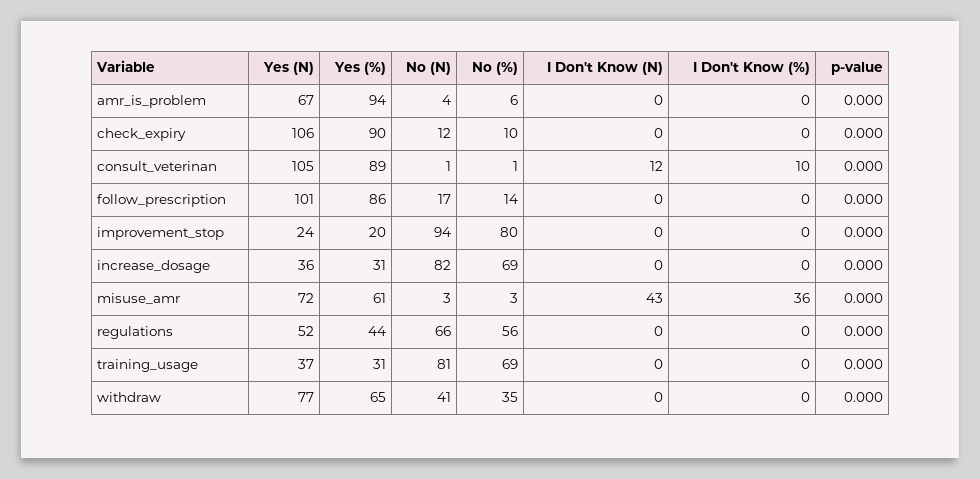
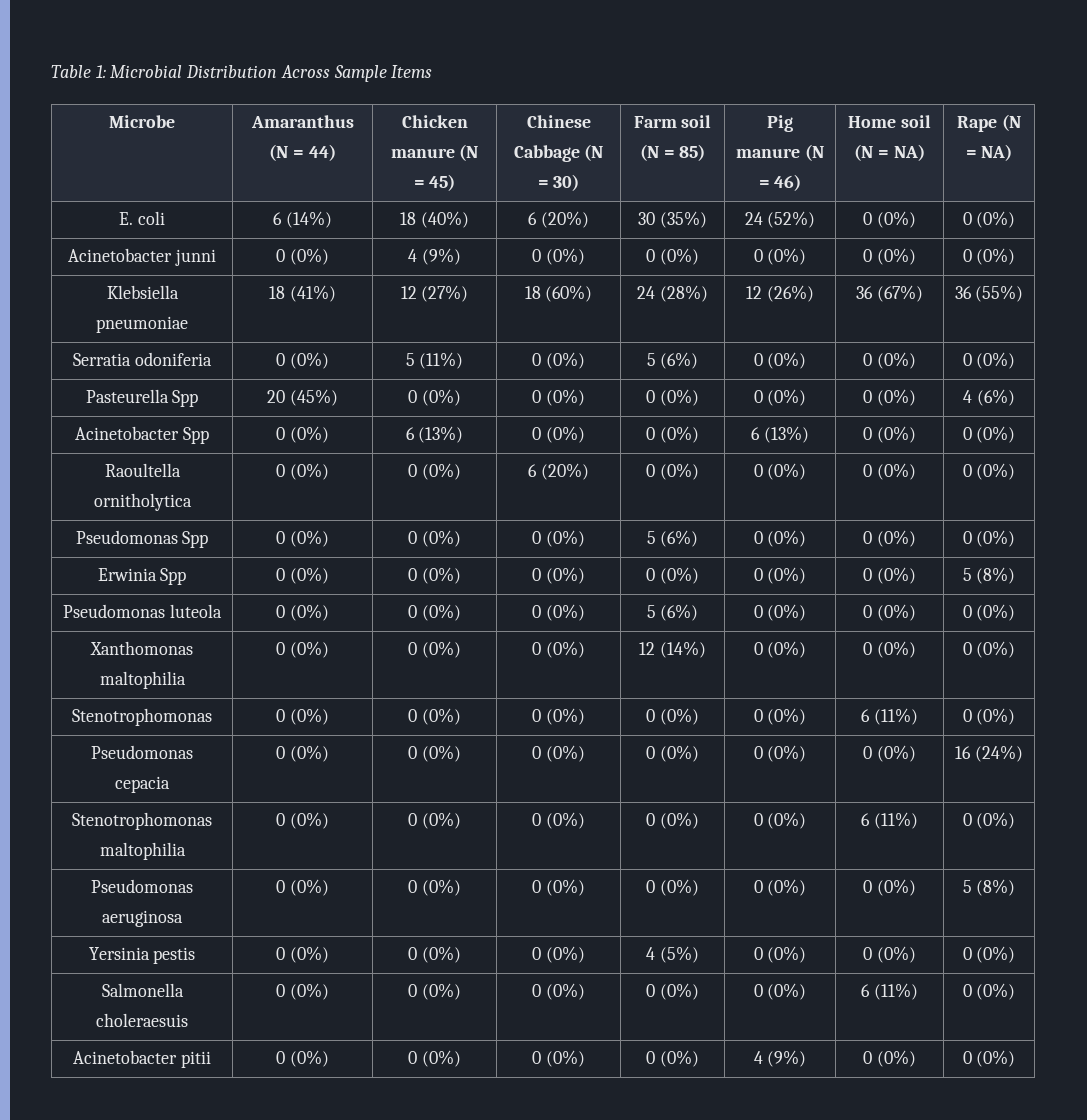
[96,60,156,72] [262,62,314,75] [333,62,386,75] [405,62,451,75] [471,62,518,75] [546,62,663,75] [692,62,810,75] [830,62,883,75] [97,95,207,108] [297,95,314,105] [368,95,386,105] [441,95,451,105] [509,95,518,105] [653,95,663,105] [800,95,810,105] [843,95,883,105] [97,128,187,141] [291,128,314,138] [368,128,386,138] [437,128,451,138] [503,128,518,138] [653,128,663,138] [800,128,810,138] [843,128,883,138] [97,161,218,172] [291,161,314,171] [368,161,386,171] [445,161,451,171] [512,161,518,171] [649,161,663,171] [795,161,810,171] [843,161,883,171] [97,194,227,207] [294,194,314,204] [368,194,386,204] [437,194,451,204] [503,194,518,204] [653,194,663,204] [800,194,810,204] [843,194,883,204] [97,227,225,240] [296,227,314,237] [368,227,386,237] [433,227,451,237] [499,227,518,237] [653,227,663,237] [800,227,810,237] [843,227,883,237] [97,260,211,273] [297,260,314,270] [372,260,386,270] [433,260,451,270] [501,260,518,270] [653,260,663,270] [800,260,810,270] [843,260,883,270] [97,293,181,304] [297,293,314,303] [372,293,386,303] [442,293,451,303] [509,293,518,303] [645,293,663,303] [793,293,810,303] [843,293,883,303] [97,326,174,339] [297,326,314,336] [367,326,386,336] [434,326,451,336] [501,326,518,336] [653,326,663,336] [800,326,810,336] [843,326,883,336] [97,359,199,372] [297,359,314,369] [372,359,386,369] [436,359,451,369] [501,359,518,369] [653,359,663,369] [800,359,810,369] [843,359,883,369] [97,392,162,402] [297,392,314,402] [369,392,386,402] [436,392,451,402] [501,392,518,402] [653,392,663,402] [800,392,810,402] [843,392,883,402] Variable | Yes (N) | Yes (%) | No (N) | No (%) | I Don't Know (N) | I Don't Know (%) | p-value // amr_is_problem | 67 | 94 | 4 | 6 | 0 | 0 | 0.000 // check_expiry | 106 | 90 | 12 | 10 | 0 | 0 | 0.000 // consult_veterinan | 105 | 89 | 1 | 1 | 12 | 10 | 0.000 // follow_prescription | 101 | 86 | 17 | 14 | 0 | 0 | 0.000 // improvement_stop | 24 | 20 | 94 | 80 | 0 | 0 | 0.000 // increase_dosage | 36 | 31 | 82 | 69 | 0 | 0 | 0.000 // misuse_amr | 72 | 61 | 3 | 3 | 43 | 36 | 0.000 // regulations | 52 | 44 | 66 | 56 | 0 | 0 | 0.000 // training_usage | 37 | 31 | 81 | 69 | 0 | 0 | 0.000 // withdraw | 77 | 65 | 41 | 35 | 0 | 0 | 0.000 -> [51,65,433,82] [109,115,175,128] [250,115,354,128] [269,144,336,161] [401,115,468,128] [390,144,479,161] [413,174,456,191] [526,115,591,128] [513,144,604,162] [537,174,580,191] [633,115,712,128] [639,144,706,161] [767,115,793,132] [736,144,824,161] [758,174,802,191] [848,115,931,128] [854,144,925,161] [957,114,1021,132] [965,144,1013,161] [119,211,165,225] [273,211,332,228] [400,211,469,228] [528,211,589,228] [638,211,707,228] [744,211,816,228] [863,211,916,228] [962,211,1016,228] [68,248,216,266] [276,248,329,265] [408,248,461,265] [532,248,585,265] [646,248,699,265] [753,248,807,265] [863,248,916,265] [962,248,1016,265] [106,285,179,299] [96,316,188,333] [269,285,336,302] [400,285,469,302] [524,285,593,302] [637,285,708,302] [746,285,814,302] [856,285,923,302] [954,285,1024,302] [73,352,212,366] [276,352,329,369] [405,352,464,369] [532,352,585,369] [646,352,699,369] [753,352,807,369] [863,352,916,369] [962,352,1016,369] [85,389,199,407] [267,389,338,406] [408,389,461,406] [532,389,585,406] [646,389,699,406] [753,389,807,406] [863,389,916,406] [963,389,1015,406] [75,426,209,444] [276,426,329,443] [405,426,464,443] [532,426,585,443] [646,426,699,443] [751,426,809,443] [863,426,916,443] [962,426,1016,443] [104,463,181,477] [93,493,192,511] [276,463,329,480] [408,463,461,480] [528,463,589,480] [646,463,699,480] [753,463,807,480] [863,463,916,480] [962,463,1016,480] [75,530,209,548] [276,530,329,547] [408,530,461,547] [532,530,585,547] [646,530,699,547] [753,530,807,547] [863,530,916,547] [962,530,1016,547] [97,568,187,585] [276,567,329,584] [408,567,461,584] [532,567,585,584] [646,567,699,584] [753,567,807,584] [863,567,916,584] [962,567,1016,584] [63,604,222,618] [276,604,329,621] [408,604,461,621] [532,604,585,621] [646,604,699,621] [753,604,807,621] [863,604,916,621] [962,604,1016,621] [90,641,193,655] [99,671,186,689] [276,641,329,658] [408,641,461,658] [532,641,585,658] [639,641,706,658] [753,641,807,658] [863,641,916,658] [962,641,1016,658] [72,708,212,726] [276,708,329,725] [408,708,461,725] [532,708,585,725] [646,708,699,725] [753,708,807,725] [861,708,918,725] [962,708,1016,725] [91,745,193,759] [115,776,170,793] [276,745,329,762] [408,745,461,762] [532,745,585,762] [646,745,699,762] [753,745,807,762] [863,745,916,762] [955,745,1023,762] [72,812,212,830] [99,842,186,860] [276,812,329,829] [408,812,461,829] [532,812,585,829] [646,812,699,829] [753,812,807,829] [861,812,918,829] [962,812,1016,829] [91,879,193,893] [102,910,183,927] [276,879,329,896] [408,879,461,896] [532,879,585,896] [646,879,699,896] [753,879,807,896] [863,879,916,896] [962,879,1016,896] [88,947,196,964] [276,946,329,963] [408,946,461,963] [532,946,585,963] [646,946,699,963] [753,946,807,963] [863,946,916,963] [962,946,1016,963] [101,983,184,997] [96,1013,188,1027] [276,983,329,1000] [408,983,461,1000] [532,983,585,1000] [646,983,699,1000] [753,983,807,1000] [861,983,918,1000] [962,983,1016,1000] [73,1050,211,1068] [276,1050,329,1067] [408,1050,461,1067] [532,1050,585,1067] [646,1050,699,1067] [753,1050,807,1067] [863,1050,916,1067] [962,1050,1016,1067] Table 1: Microbial Distribution Across Sample Items // Microbe | Amaranthus (N = 44) | Chicken manure (N = 45) | Chinese Cabbage (N = 30) | Farm soil (N = 85) | Pig manure (N = 46) | Home soil (N = NA) | Rape (N = NA) // E. coli | 6 (14%) | 18 (40%) | 6 (20%) | 30 (35%) | 24 (52%) | 0 (0%) | 0 (0%) // Acinetobacter junni | 0 (0%) | 4 (9%) | 0 (0%) | 0 (0%) | 0 (0%) | 0 (0%) | 0 (0%) // Klebsiella pneumoniae | 18 (41%) | 12 (27%) | 18 (60%) | 24 (28%) | 12 (26%) | 36 (67%) | 36 (55%) // Serratia odoniferia | 0 (0%) | 5 (11%) | 0 (0%) | 5 (6%) | 0 (0%) | 0 (0%) | 0 (0%) // Pasteurella Spp | 20 (45%) | 0 (0%) | 0 (0%) | 0 (0%) | 0 (0%) | 0 (0%) | 4 (6%) // Acinetobacter Spp | 0 (0%) | 6 (13%) | 0 (0%) | 0 (0%) | 6 (13%) | 0 (0%) | 0 (0%) // Raoultella ornitholytica | 0 (0%) | 0 (0%) | 6 (20%) | 0 (0%) | 0 (0%) | 0 (0%) | 0 (0%) // Pseudomonas Spp | 0 (0%) | 0 (0%) | 0 (0%) | 5 (6%) | 0 (0%) | 0 (0%) | 0 (0%) // Erwinia Spp | 0 (0%) | 0 (0%) | 0 (0%) | 0 (0%) | 0 (0%) | 0 (0%) | 5 (8%) // Pseudomonas luteola | 0 (0%) | 0 (0%) | 0 (0%) | 5 (6%) | 0 (0%) | 0 (0%) | 0 (0%) // Xanthomonas maltophilia | 0 (0%) | 0 (0%) | 0 (0%) | 12 (14%) | 0 (0%) | 0 (0%) | 0 (0%) // Stenotrophomonas | 0 (0%) | 0 (0%) | 0 (0%) | 0 (0%) | 0 (0%) | 6 (11%) | 0 (0%) // Pseudomonas cepacia | 0 (0%) | 0 (0%) | 0 (0%) | 0 (0%) | 0 (0%) | 0 (0%) | 16 (24%) // Stenotrophomonas maltophilia | 0 (0%) | 0 (0%) | 0 (0%) | 0 (0%) | 0 (0%) | 6 (11%) | 0 (0%) // Pseudomonas aeruginosa | 0 (0%) | 0 (0%) | 0 (0%) | 0 (0%) | 0 (0%) | 0 (0%) | 5 (8%) // Yersinia pestis | 0 (0%) | 0 (0%) | 0 (0%) | 4 (5%) | 0 (0%) | 0 (0%) | 0 (0%) // Salmonella choleraesuis | 0 (0%) | 0 (0%) | 0 (0%) | 0 (0%) | 0 (0%) | 6 (11%) | 0 (0%) // Acinetobacter pitii | 0 (0%) | 0 (0%) | 0 (0%) | 0 (0%) | 4 (9%) | 0 (0%) | 0 (0%)

